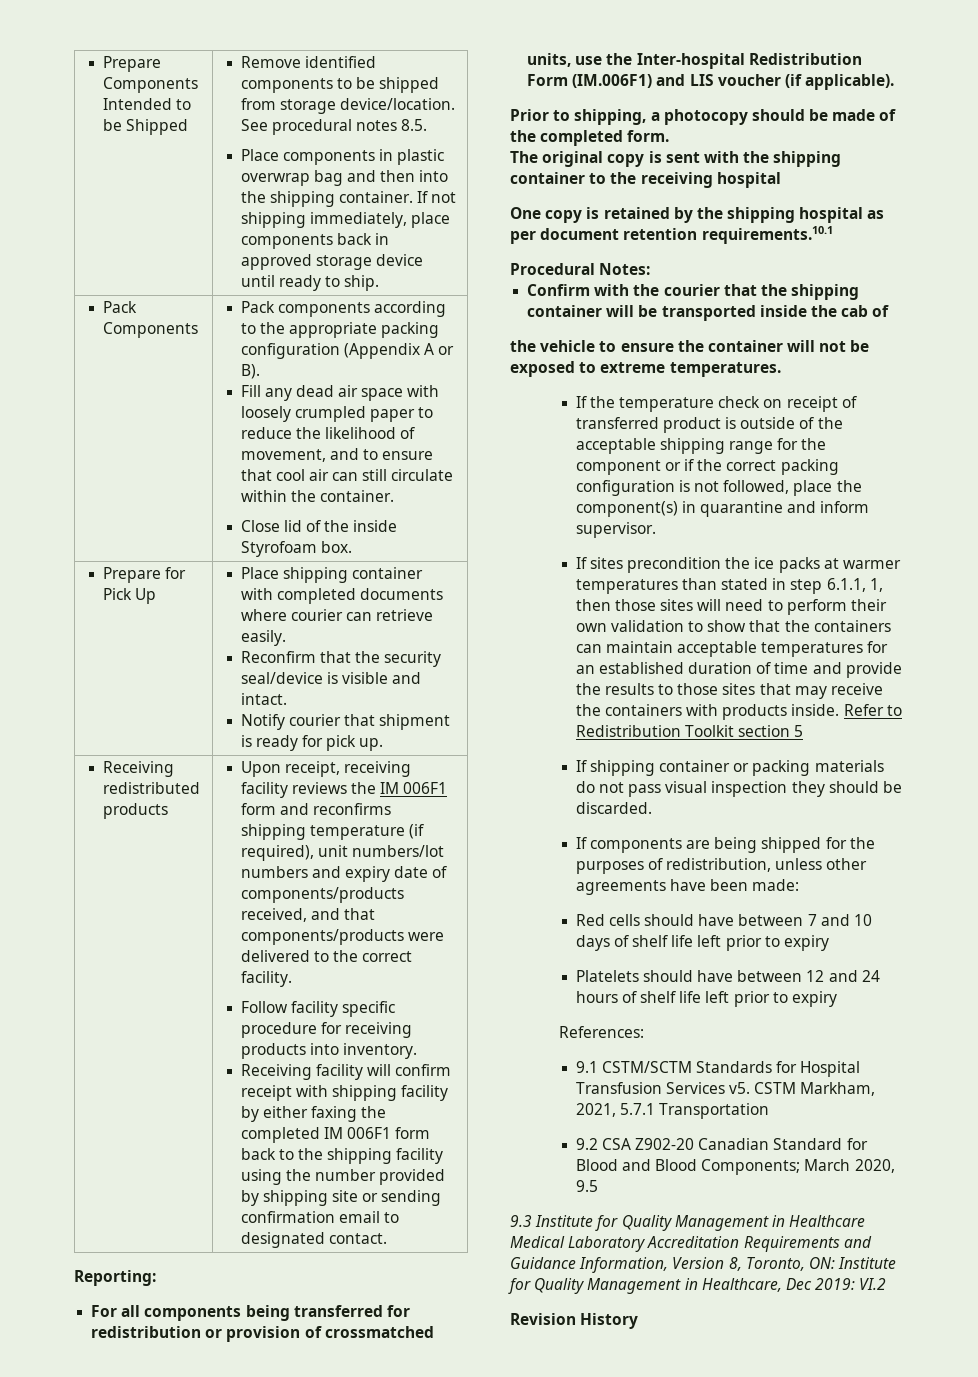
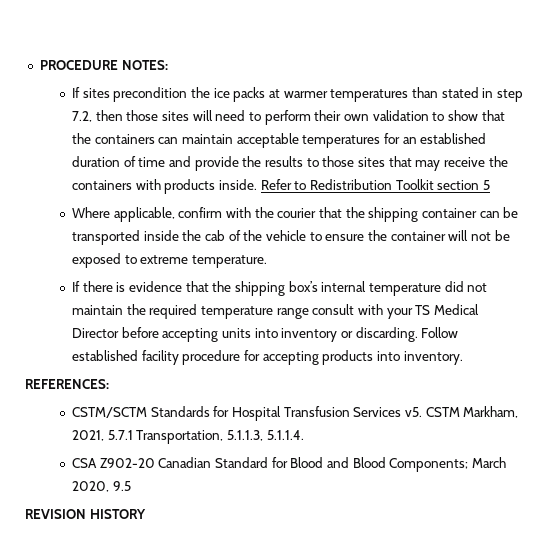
[102,56,161,72] [102,77,198,93] [102,98,191,110] [102,119,188,135] [240,56,376,68] [240,77,440,93] [240,98,455,114] [240,119,428,135] [240,149,445,165] [240,170,449,186] [240,191,457,207] [240,212,450,228] [240,233,389,249] [240,254,423,270] [240,275,380,291] [102,301,137,313] [102,322,198,338] [240,301,446,317] [240,322,440,338] [240,343,455,359] [240,364,260,379] [240,385,440,401] [240,406,434,422] [240,427,416,439] [240,448,434,462] [240,469,454,481] [240,490,394,502] [240,520,398,532] [240,541,352,557] [102,567,186,583] [102,588,156,604] [240,567,423,583] [240,588,443,604] [240,609,434,621] [240,630,286,646] [240,651,442,667] [240,672,422,684] [240,693,287,705] [240,714,451,730] [240,735,384,751] [102,761,174,777] [102,782,200,794] [102,803,168,819] [240,761,411,777] [240,782,448,798] [240,803,391,815] [240,824,424,840] [240,845,444,861] [240,866,448,882] [240,887,404,903] [240,908,375,922] [240,929,444,945] [240,950,413,962] [240,971,292,987] [240,1001,395,1017] [240,1022,412,1038] [240,1043,417,1059] [240,1064,452,1080] [240,1085,449,1101] [240,1106,387,1122] [240,1127,431,1143] [240,1148,444,1164] [240,1169,446,1185] [240,1190,442,1206] [240,1211,399,1223] [240,1232,387,1248] [74,1270,156,1286] [91,1305,410,1321] [91,1326,434,1342] [527,53,862,69] [527,74,895,90] [510,109,897,125] [510,130,670,146] [510,151,842,167] [510,172,781,188] [510,207,885,223] [510,226,833,244] [510,263,651,275] [527,284,860,300] [527,305,890,321] [510,340,870,352] [510,361,781,377] [575,396,857,412] [575,417,843,433] [575,438,827,454] [575,459,839,475] [575,480,862,496] [575,501,870,517] [575,522,656,538] Prepare Components Intended to be Shipped | Remove identified components to be shipped from storage device/location. See procedural notes 8.5. // Place components in plastic overwrap bag and then into the shipping container. If not shipping immediately, place components back in approved storage device until ready to ship. // Pack Components | Pack components according to the appropriate packing configuration (Appendix A or B). // Fill any dead air space with loosely crumpled paper to reduce the likelihood of movement, and to ensure that cool air can still circulate within the container. // Close lid of the inside Styrofoam box. // Prepare for Pick Up | Place shipping container with completed documents where courier can retrieve easily. // Reconfirm that the security seal/device is visible and intact. // Notify courier that shipment is ready for pick up. // Receiving redistributed products | Upon receipt, receiving facility reviews the IM 006F1 form and reconfirms shipping temperature (if required), unit numbers/lot numbers and expiry date of components/products received, and that components/products were delivered to the correct facility. // Follow facility specific procedure for receiving products into inventory. // Receiving facility will confirm receipt with shipping facility by either faxing the completed IM 006F1 form back to the shipping facility using the number provided by shipping site or sending confirmation email to designated contact. // Reporting: // For all components being transferred for redistribution or provision of crossmatched units, use the Inter-hospital Redistribution Form (IM.006F1) and LIS voucher (if applicable). // Prior to shipping, a photocopy should be made of the completed form. // The original copy is sent with the shipping container to the receiving hospital // One copy is retained by the shipping hospital as per document retention requirements.10.1 // Procedural Notes: // Confirm with the courier that the shipping container will be transported inside the cab of // the vehicle to ensure the container will not be exposed to extreme temperatures. // If the temperature check on receipt of transferred product is outside of the acceptable shipping range for the component or if the correct packing configuration is not followed, place the component(s) in quarantine and inform supervisor. -> [39,60,168,70] PROCEDURE NOTES:
[826,578,883,592] 6.1.1, 1, -> [72,111,93,122] 7.2,
[575,760,884,776] [575,781,902,797] [575,802,652,814] [575,837,875,853] [575,858,868,874] [575,879,800,895] [575,914,872,926] [575,935,829,951] [575,970,880,982] [575,991,837,1007] [558,1026,644,1038] [575,1061,598,1073] If shipping container or packing materials do not pass visual inspection they should be discarded. // If components are being shipped for the purposes of redistribution, unless other agreements have been made: // Red cells should have between 7 and 10 days of shelf life left prior to expiry // Platelets should have between 12 and 24 hours of shelf life left prior to expiry // References: // 9.1 -> [72,207,519,222] [72,230,510,245] [72,253,268,268] [72,281,488,296] [72,304,479,319] [72,327,459,342] [72,350,463,365] [25,379,109,389] Where applicable, confirm with the courier that the shipping container can be transported inside the cab of the vehicle to ensure the container will not be exposed to extreme temperature. // If there is evidence that the shipping box’s internal temperature did not maintain the required temperature range consult with your TS Medical Director before accepting units into inventory or discarding. Follow established facility procedure for accepting products into inventory. // REFERENCES: //
[659,1103,770,1119] [575,1138,598,1150] Transportation // 9.2 -> [136,430,304,444] Transportation, 5.1.1.3, 5.1.1.4. //
[510,1215,866,1231] [510,1236,872,1252] [510,1257,897,1273] [508,1278,887,1294] [510,1313,639,1329] 9.3 Institute for Quality Management in Healthcare Medical Laboratory Accreditation Requirements and Guidance Information, Version 8, Toronto, ON: Institute for Quality Management in Healthcare, Dec 2019: VI.2 // Revision History -> [25,509,146,519] REVISION HISTORY

